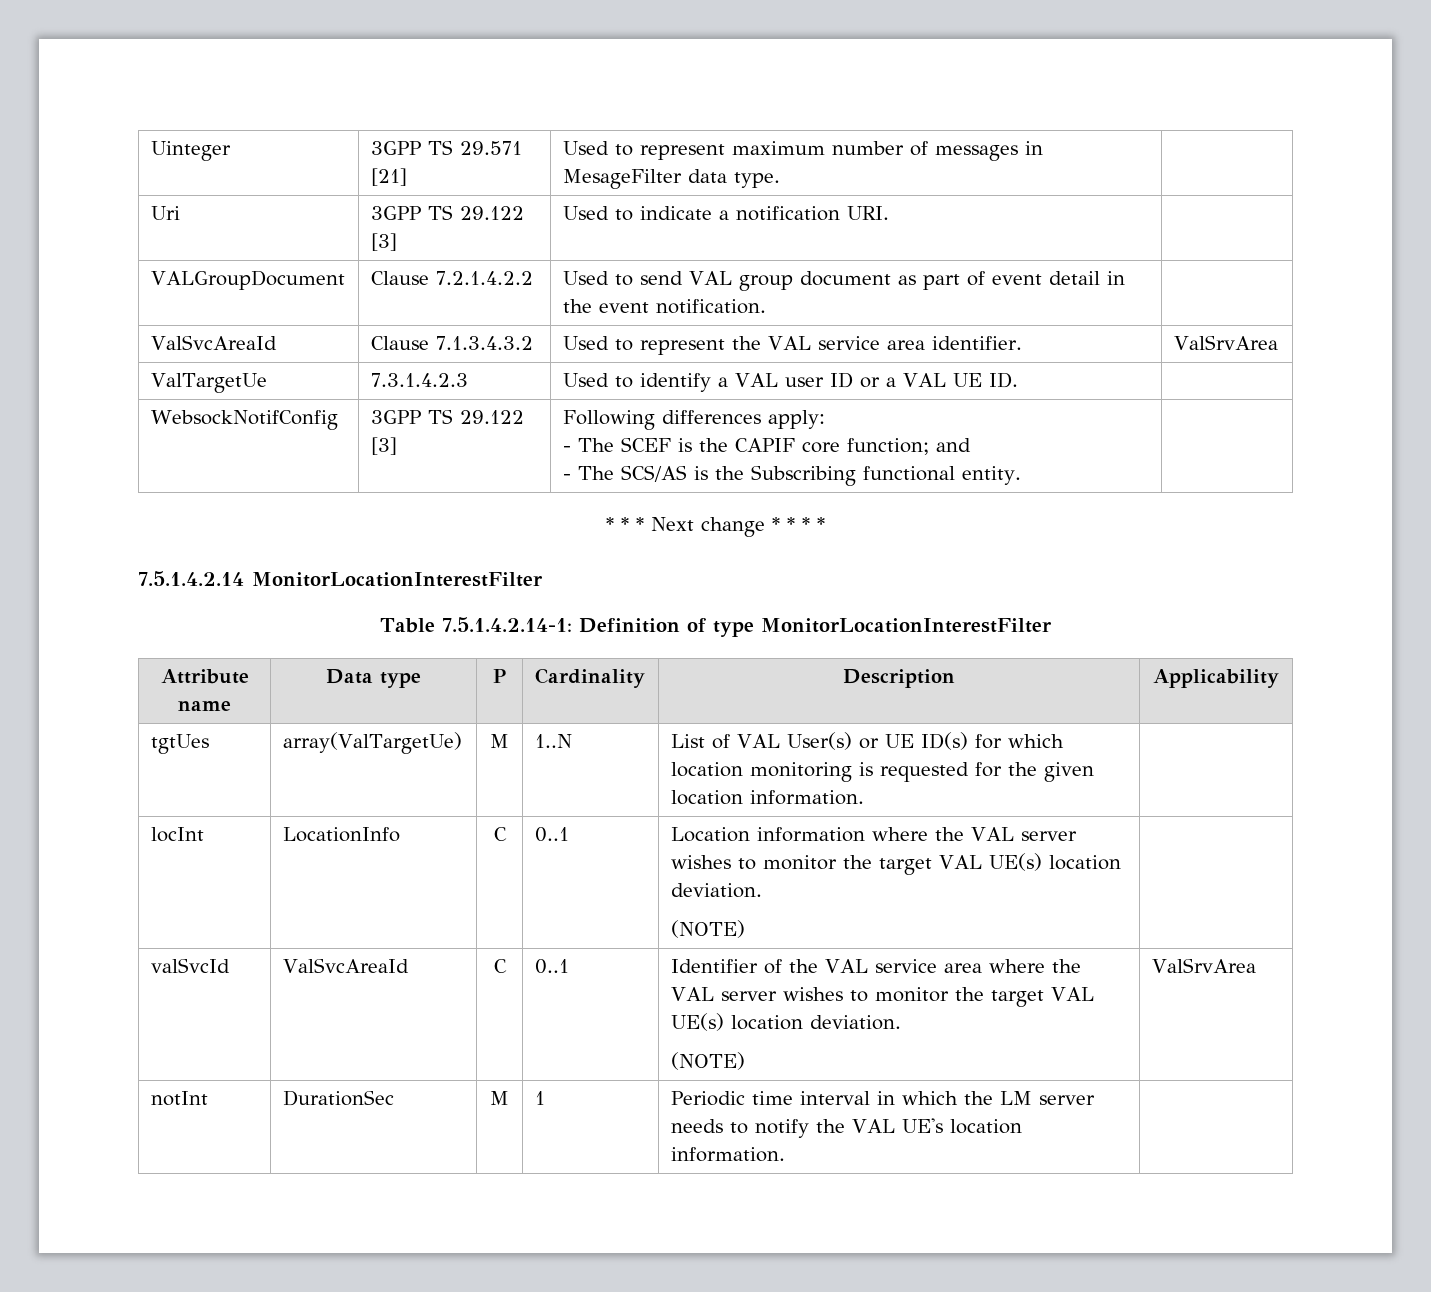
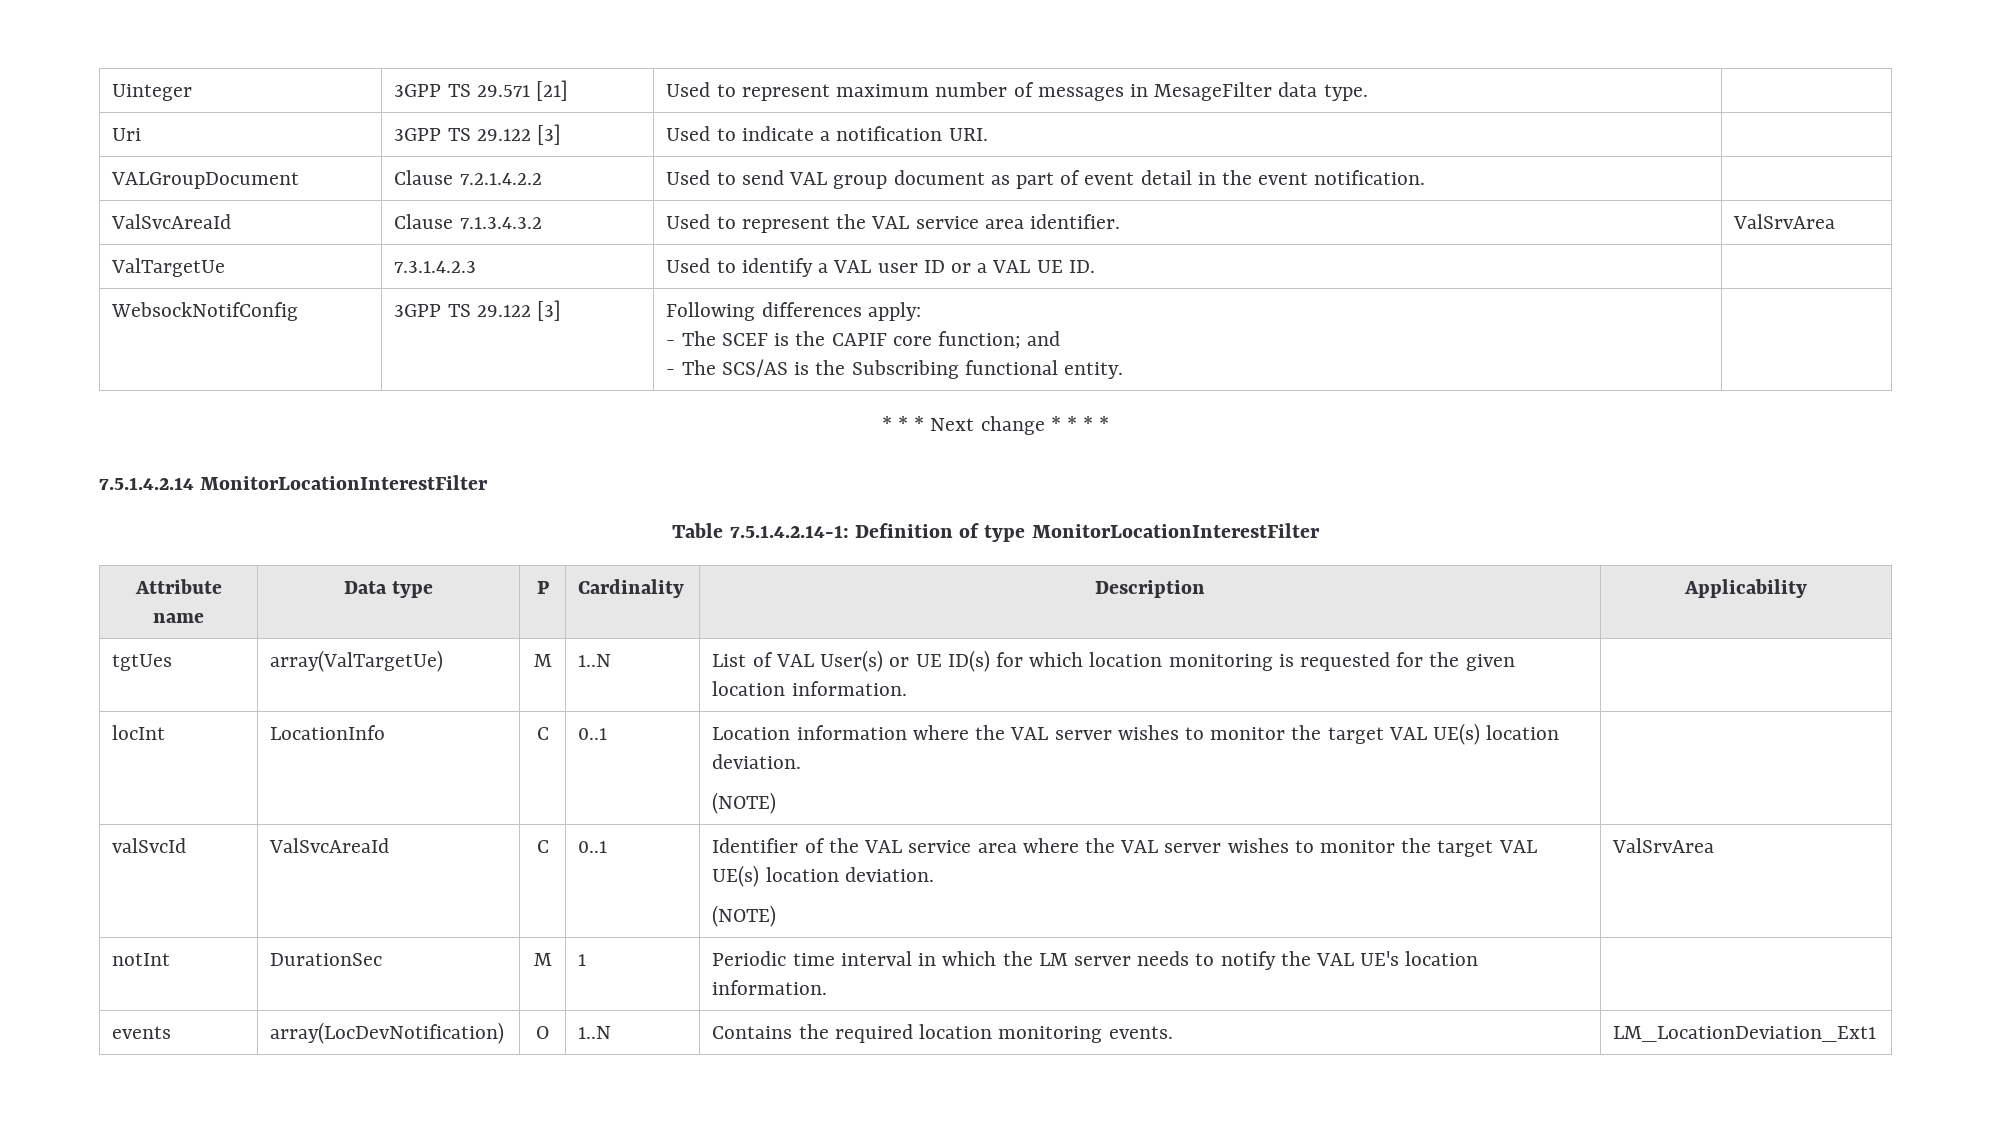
(785, 1154) none -> [112,1026,172,1039] [270,1022,505,1044] [536,1026,549,1039] [578,1026,612,1039] [712,1024,1173,1043] [1613,1026,1877,1042] // events | array(LocDevNotification) | O | 1..N | Contains the required location monitoring events. | LM_LocationDeviation_Ext1

